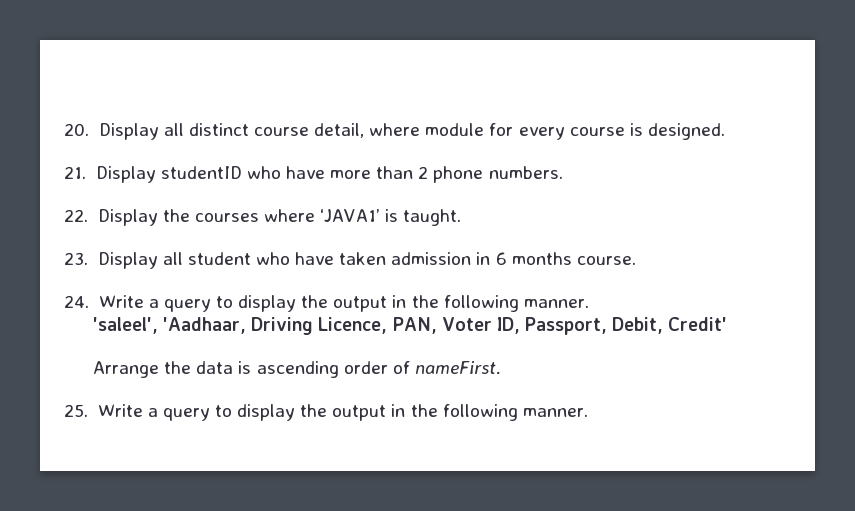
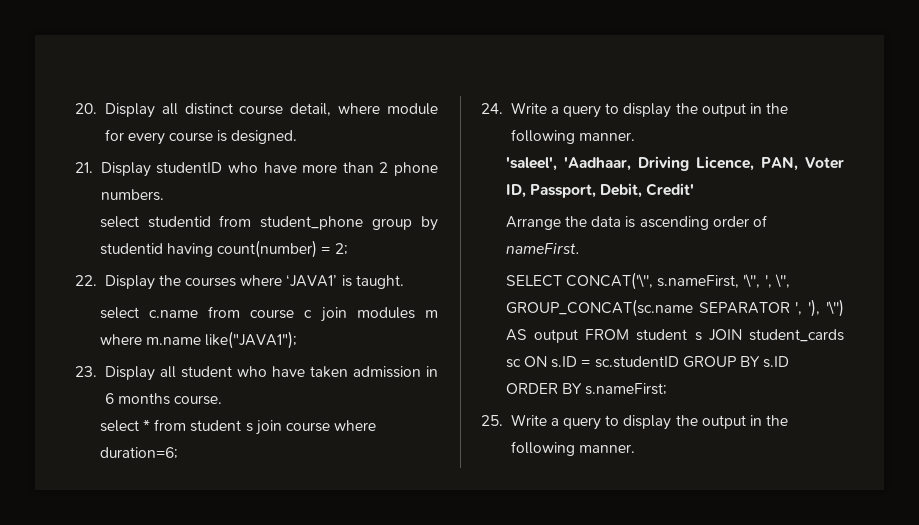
(563, 172) none -> [99,215,439,231] [99,240,348,258] // select studentid from student_phone group by studentid having count(number) = 2;
(462, 217) none -> [99,306,438,322] [99,331,298,349] // select c.name from course c join modules m where m.name like("JAVA1");
(636, 260) none -> [99,419,377,435] [99,447,178,459] // select * from student s join course where duration=6;
(501, 368) none -> [505,272,790,290] [505,299,844,317] [505,329,844,343] [505,356,790,368] [505,383,668,395] // SELECT CONCAT('\'', s.nameFirst, '\'', ', \'', GROUP_CONCAT(sc.name SEPARATOR ', '), '\'') AS output FROM student s JOIN student_cards sc ON s.ID = sc.studentID GROUP BY s.ID ORDER BY s.nameFirst;

